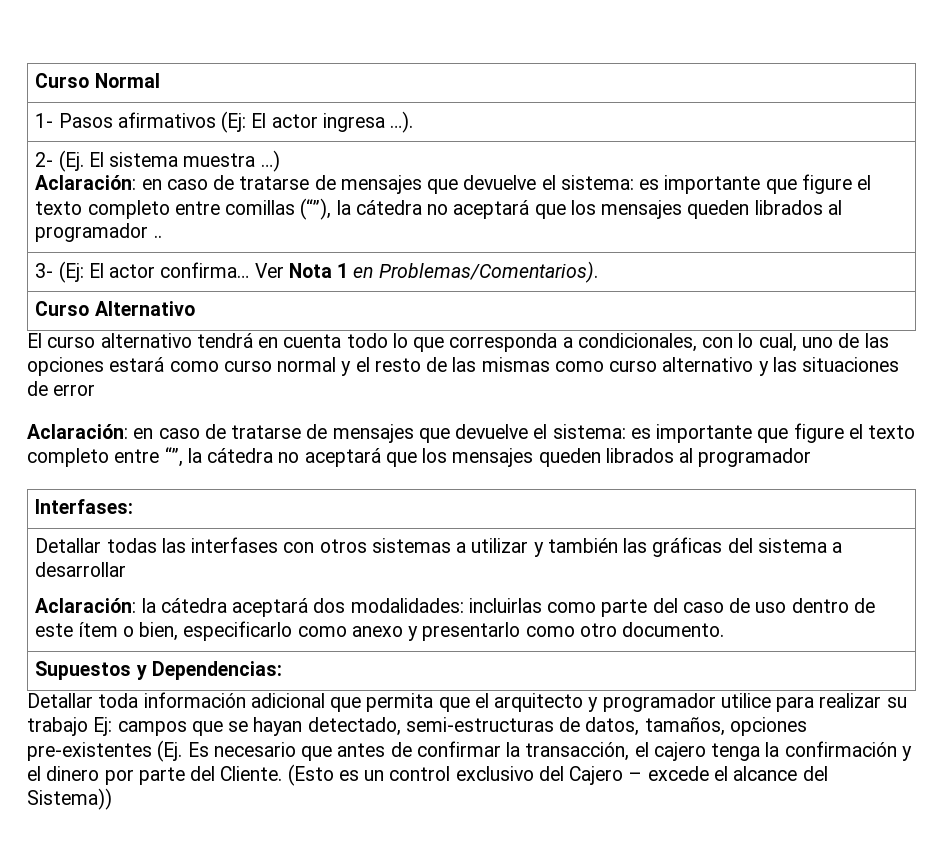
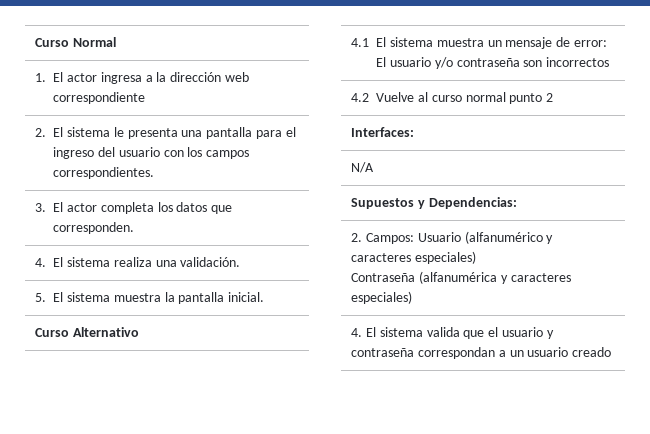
[35,111,414,133] [35,150,280,172] [35,174,872,194] [35,198,843,220] [35,223,162,242] [35,261,598,283] [35,301,195,316] [27,333,889,352] [27,357,900,376] [27,381,96,396] [27,423,916,443] [27,447,812,467] [35,499,134,514] [35,537,843,557] [35,562,127,577] [35,598,876,617] [35,621,725,641] [35,661,282,680] [27,692,907,712] [27,717,807,736] [27,740,912,762] [27,764,828,786] [27,788,112,810] 1- Pasos afirmativos (Ej: El actor ingresa …). // 2- (Ej. El sistema muestra …) // Aclaración: en caso de tratarse de mensajes que devuelve el sistema: es importante que figure el texto completo entre comillas (“”), la cátedra no aceptará que los mensajes queden librados al programador .. // 3- (Ej: El actor confirma… Ver Nota 1 en Problemas/Comentarios). // Curso Alternativo // El curso alternativo tendrá en cuenta todo lo que corresponda a condicionales, con lo cual, uno de las opciones estará como curso normal y el resto de las mismas como curso alternativo y las situaciones de error // Aclaración: en caso de tratarse de mensajes que devuelve el sistema: es importante que figure el texto completo entre “”, la cátedra no aceptará que los mensajes queden librados al programador // Interfases: // Detallar todas las interfases con otros sistemas a utilizar y también las gráficas del sistema a desarrollar // Aclaración: la cátedra aceptará dos modalidades: incluirlas como parte del caso de uso dentro de este ítem o bien, especificarlo como anexo y presentarlo como otro documento. // Supuestos y Dependencias: // Detallar toda información adicional que permita que el arquitecto y programador utilice para realizar su trabajo Ej: campos que se hayan detectado, semi-estructuras de datos, tamaños, opciones pre-existentes (Ej. Es necesario que antes de confirmar la transacción, el cajero tenga la confirmación y el dinero por parte del Cliente. (Esto es un control exclusivo del Cajero – excede el alcance del Sistema)) -> [35,72,250,84] [53,92,146,104] [35,127,296,139] [53,147,250,159] [53,167,155,179] [35,202,233,214] [53,222,135,234] [35,257,241,267] [35,292,265,304] [35,327,140,337] [351,37,608,49] [376,57,610,69] [351,92,554,104] [351,127,415,137] [351,162,375,173] [351,197,517,209] [351,231,554,244] [351,251,477,264] [351,271,571,284] [351,291,413,304] [351,327,554,339] [351,347,612,359] 1. El actor ingresa a la dirección web correspondiente // 2. El sistema le presenta una pantalla para el ingreso del usuario con los campos correspondientes. // 3. El actor completa los datos que corresponden. // 4. El sistema realiza una validación. // 5. El sistema muestra la pantalla inicial. // Curso Alternativo // 4.1 El sistema muestra un mensaje de error: El usuario y/o contraseña son incorrectos // 4.2 Vuelve al curso normal punto 2 // Interfaces: // N/A // Supuestos y Dependencias: // 2. Campos: Usuario (alfanumérico y caracteres especiales) // Contraseña (alfanumérica y caracteres especiales) // 4. El sistema valida que el usuario y contraseña correspondan a un usuario creado

